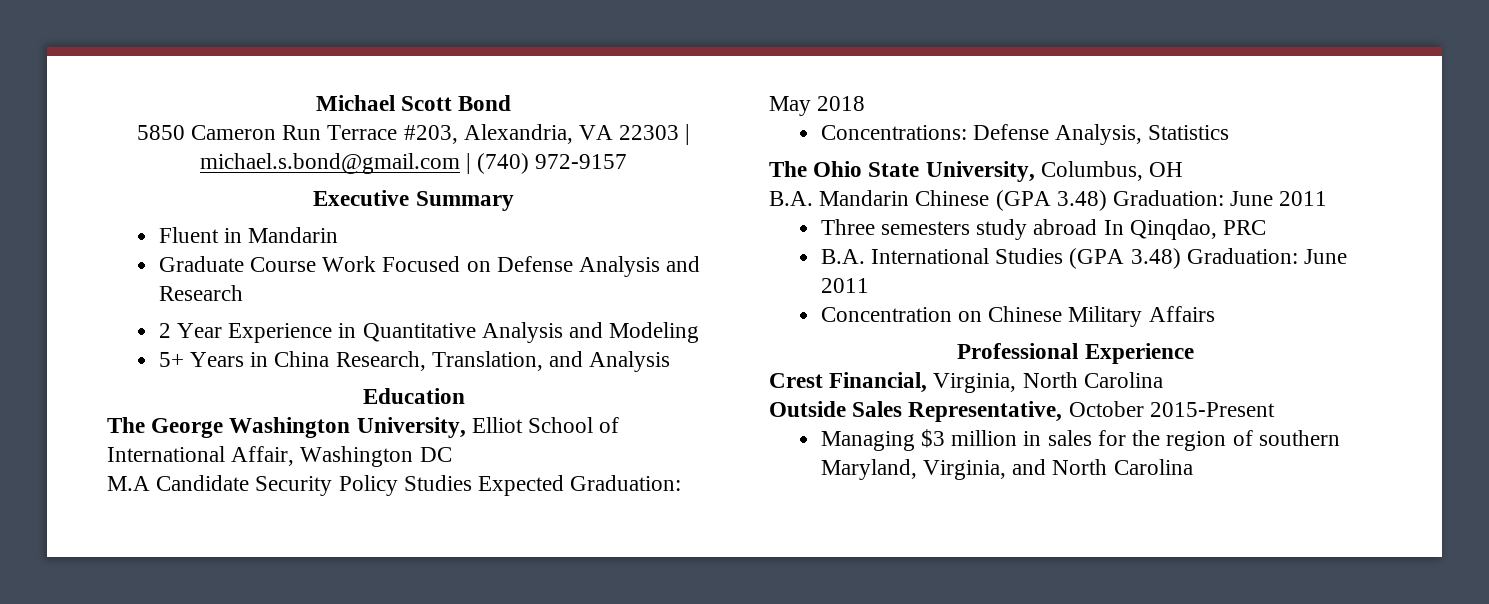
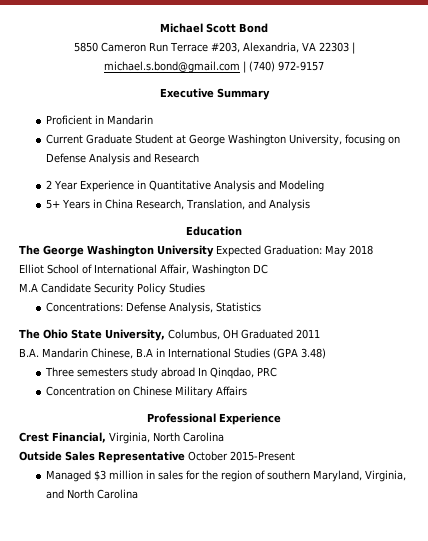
[158,227,219,243] Fluent -> [45,115,92,125] Proficient
[158,256,461,272] Graduate Course Work Focused -> [45,134,385,146] Current Graduate Student at George Washington University, focusing
[356,417,466,438] University, -> [157,245,373,257] University Expected Graduation: May 2018 //
[478,475,682,496] [769,96,866,116] Expected Graduation: May 2018 -> (205, 288) none
(1184, 169) none -> [241,329,320,339] Graduated 2011
[915,190,1328,211] Chinese (GPA 3.48) Graduation: June 2011 -> [91,348,326,359] Chinese, B.A in International Studies (GPA 3.48)
[820,248,1348,269] [820,278,869,293] // B.A. International Studies (GPA 3.48) Graduation: June 2011 -> (277, 372) none
[908,401,1063,422] Representative, -> [98,451,185,463] Representative
[820,431,915,451] Managing -> [45,470,91,482] Managed

